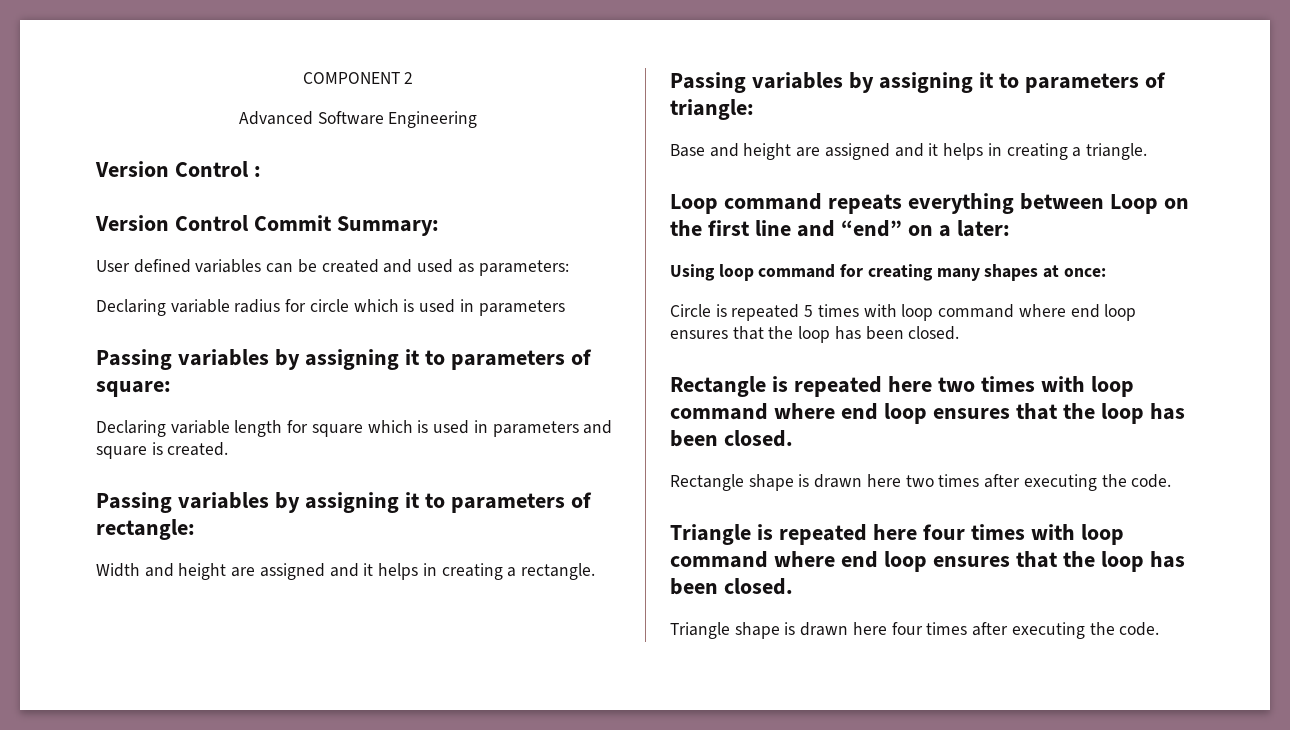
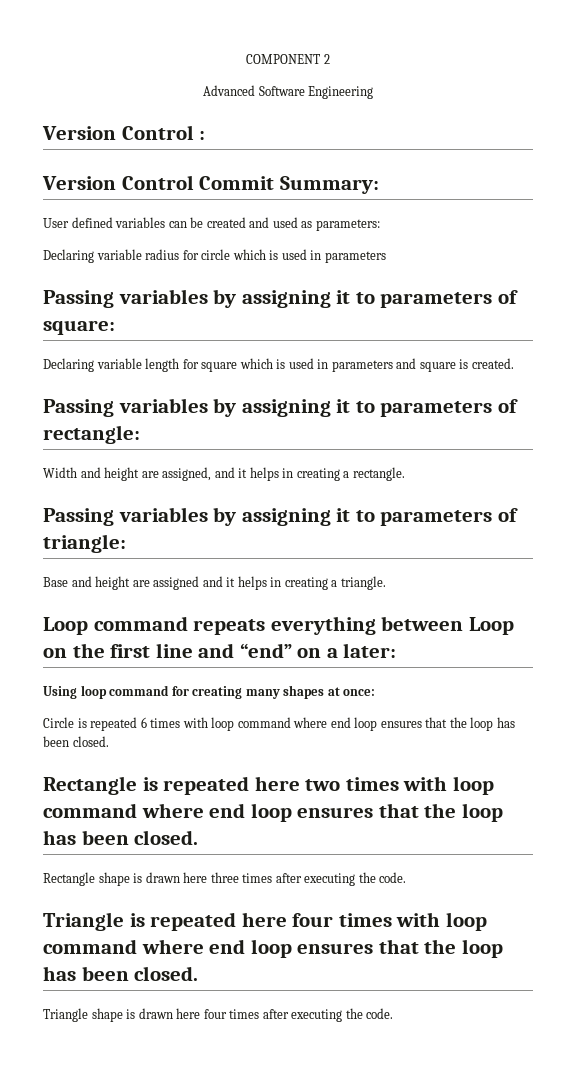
[259,563,325,580] assigned -> [162,467,212,481] assigned,
[804,305,814,317] 5 -> [140,717,147,728] 6
[905,475,934,487] two -> [210,872,239,883] three

